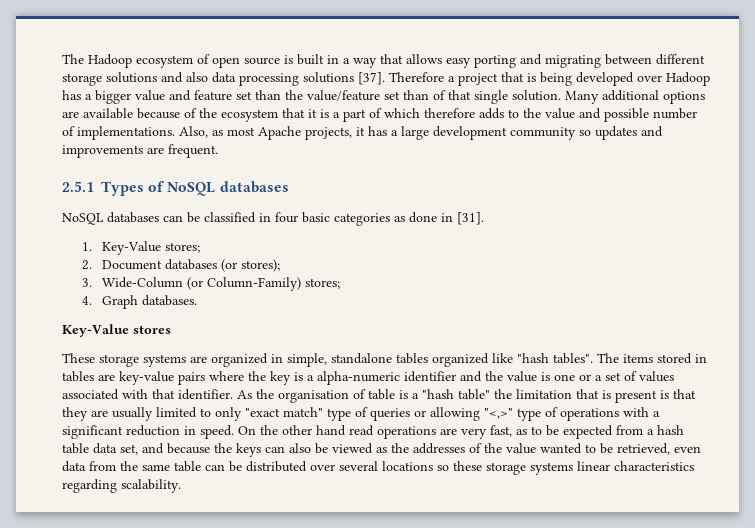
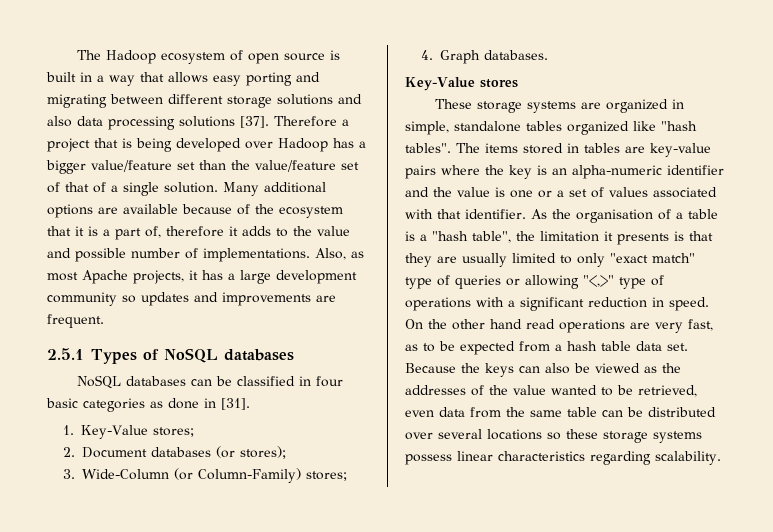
[135,90,232,101] value and feature -> [91,160,172,172] value/feature
[403,90,429,100] than -> (359, 166) none
(471, 95) none -> [93,182,118,193] of a
[369,108,475,118] of which therefore -> [145,226,238,238] of, therefore it
[307,375,314,381] a -> [552,168,567,175] an
(366, 394) none -> [676,212,683,219] a
[458,389,490,400] table" -> [472,231,511,243] table",
[576,389,657,403] that is present -> [604,231,669,245] it presents
[120,443,210,455] set, and because -> [667,343,688,351] [405,363,456,373] set. Because
(573, 468) none -> [405,454,452,465] possess

